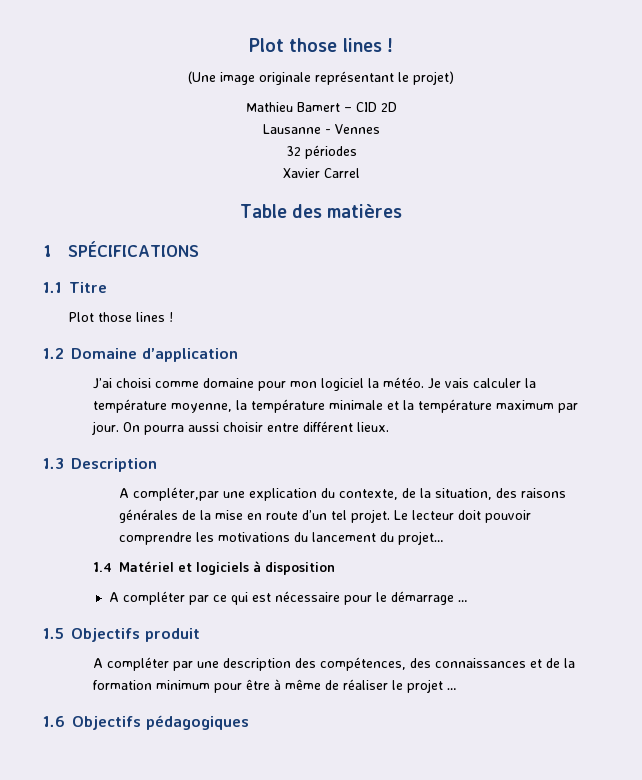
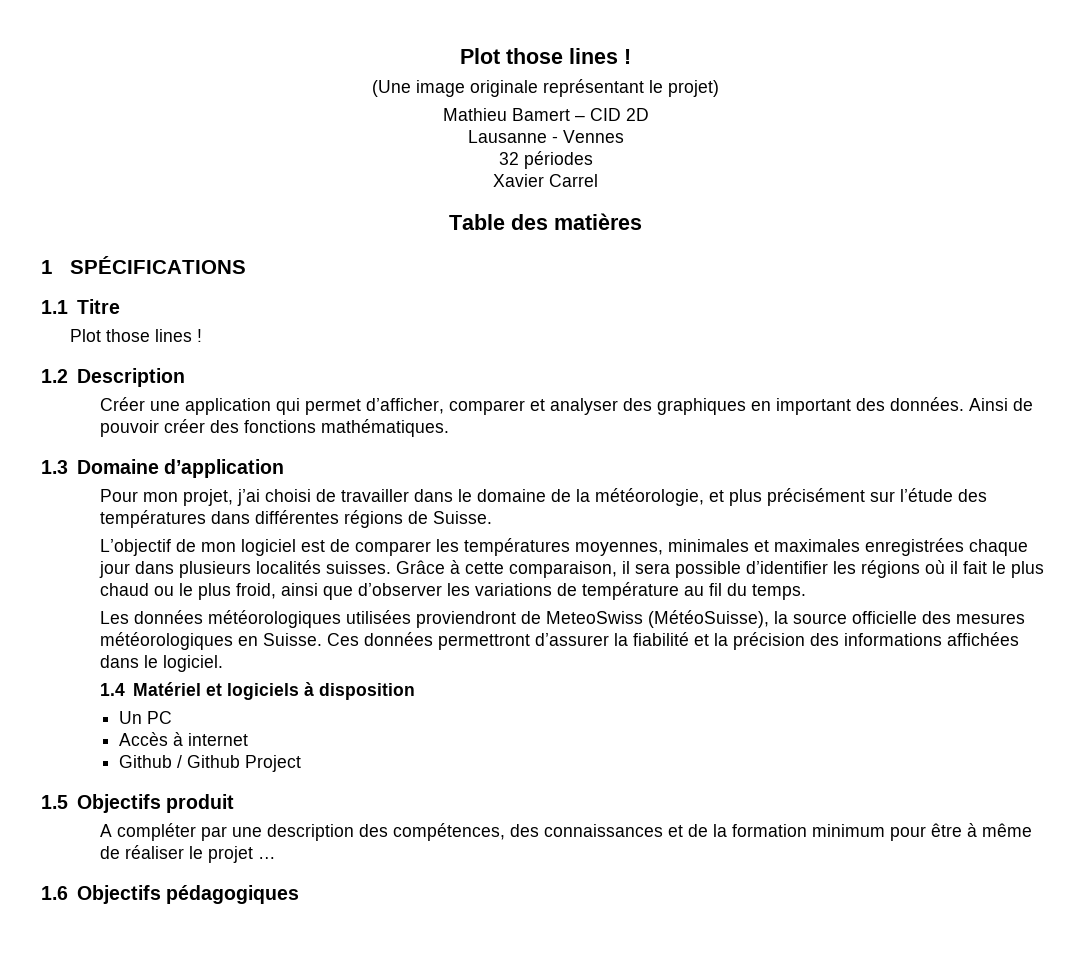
[71,348,238,362] [93,377,537,391] [93,399,579,413] [92,421,390,435] [43,458,157,472] [118,487,566,501] [118,509,531,523] [118,531,444,545] Domaine d’application // J’ai choisi comme domaine pour mon logiciel la météo. Je vais calculer la température moyenne, la température minimale et la température maximum par jour. On pourra aussi choisir entre différent lieux. // 1.3 Description // A compléter,par une explication du contexte, de la situation, des raisons générales de la mise en route d’un tel projet. Le lecteur doit pouvoir comprendre les motivations du lancement du projet… -> [76,368,185,387] [99,397,1033,415] [99,419,449,437] [41,459,285,478] [99,488,987,506] [99,510,492,528] [99,538,1028,556] [98,560,1044,578] [99,582,806,600] [99,610,1025,628] [99,632,1019,650] [99,655,223,672] Description // Créer une application qui permet d’afficher, comparer et analyser des graphiques en important des données. Ainsi de pouvoir créer des fonctions mathématiques. // 1.3 Domaine d’application // Pour mon projet, j’ai choisi de travailler dans le domaine de la météorologie, et plus précisément sur l’étude des températures dans différentes régions de Suisse. // L’objectif de mon logiciel est de comparer les températures moyennes, minimales et maximales enregistrées chaque jour dans plusieurs localités suisses. Grâce à cette comparaison, il sera possible d’identifier les régions où il fait le plus chaud ou le plus froid, ainsi que d’observer les variations de température au fil du temps. // Les données météorologiques utilisées proviendront de MeteoSwiss (MétéoSuisse), la source officielle des mesures météorologiques en Suisse. Ces données permettront d’assurer la fiabilité et la précision des informations affichées dans le logiciel.
[108,591,468,605] A compléter par ce qui est nécessaire pour le démarrage … -> [118,711,172,724] [118,732,248,746] [118,755,301,772] Un PC // Accès à internet // Github / Github Project

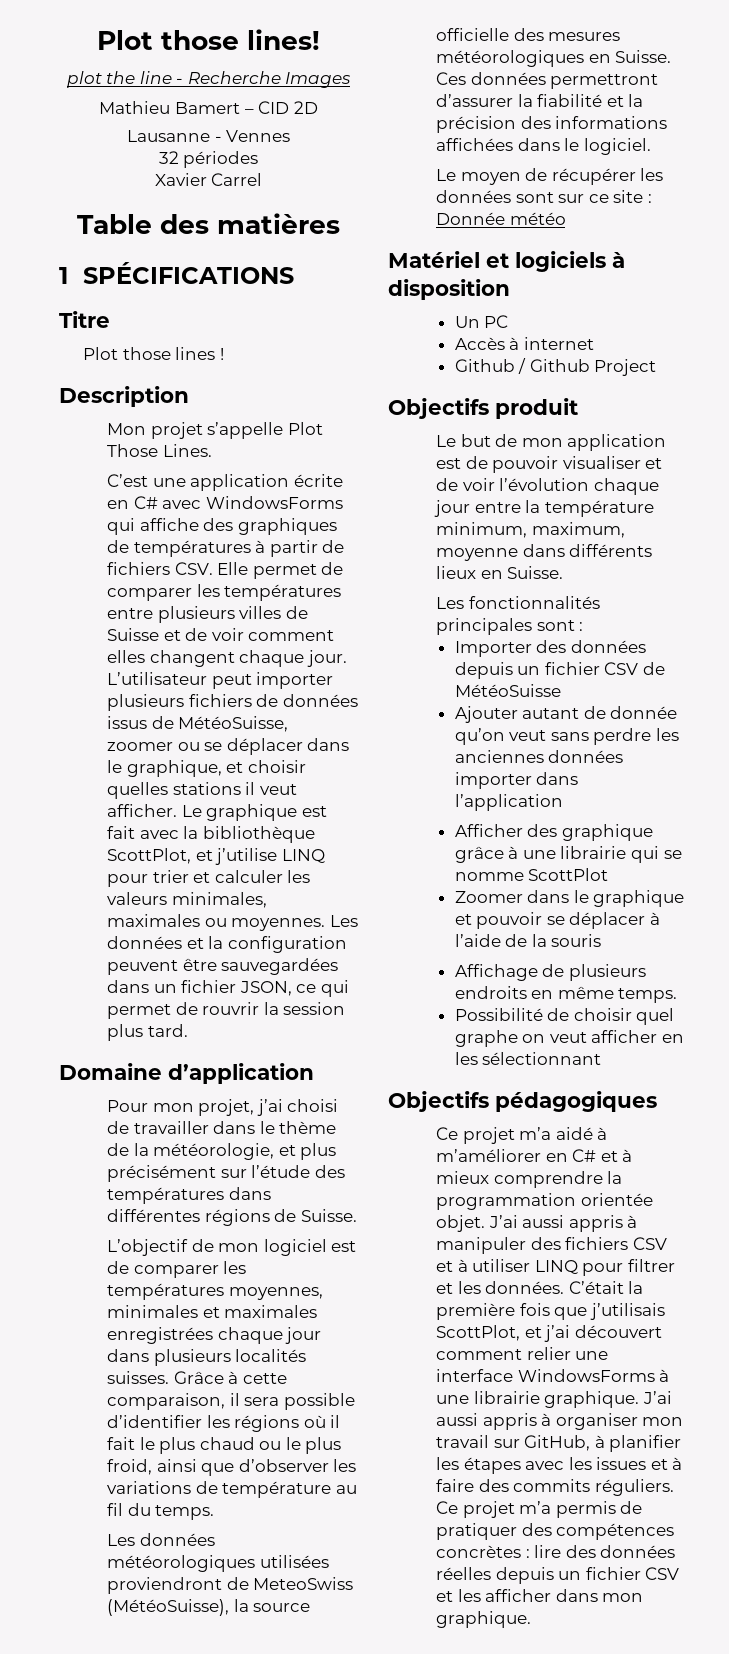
[460,48,631,64] [372,79,719,97] Plot those lines ! // (Une image originale représentant le projet) -> [97,29,320,50] [66,71,351,88] Plot those lines! // plot the line - Recherche Images
[41,300,68,314] 1.1 -> (294, 273) none
[41,369,68,383] 1.2 -> (224, 354) none
[99,397,1033,415] [99,419,449,437] [41,460,68,474] Créer une application qui permet d’afficher, comparer et analyser des graphiques en important des données. Ainsi de pouvoir créer des fonctions mathématiques. // 1.3 -> [106,422,323,439] [106,444,212,457] [106,474,343,491] [106,496,343,509] [106,518,337,535] [106,540,345,557] [106,562,344,579] [106,584,342,601] [106,606,308,623] [106,628,335,641] [106,650,347,667] [106,672,334,689] [106,694,358,711] [106,716,289,732] [106,738,350,755] [106,760,306,777] [106,782,297,799] [106,804,327,821] [106,826,315,843] [106,848,325,865] [106,870,311,887] [106,892,267,908] [106,914,358,931] [106,936,347,953] [106,958,339,975] [106,980,349,997] [106,1002,346,1019] [106,1024,188,1041] Mon projet s’appelle Plot Those Lines. // C’est une application écrite en C# avec WindowsForms qui affiche des graphiques de températures à partir de fichiers CSV. Elle permet de comparer les températures entre plusieurs villes de Suisse et de voir comment elles changent chaque jour. L’utilisateur peut importer plusieurs fichiers de données issus de MétéoSuisse, zoomer ou se déplacer dans le graphique, et choisir quelles stations il veut afficher. Le graphique est fait avec la bibliothèque ScottPlot, et j’utilise LINQ pour trier et calculer les valeurs minimales, maximales ou moyennes. Les données et la configuration peuvent être sauvegardées dans un fichier JSON, ce qui permet de rouvrir la session plus tard. //
[476,489,546,502] domaine -> [279,1121,337,1134] thème
[99,683,125,696] 1.4 -> [435,168,664,185] [435,190,652,203] [435,212,566,225] Le moyen de récupérer les données sont sur ce site : Donnée météo //
[41,795,68,809] 1.5 -> (657, 367) none
[99,823,1032,841] [99,845,276,863] [41,885,300,904] A compléter par une description des compétences, des connaissances et de la formation minimum pour être à même de réaliser le projet … // 1.6 Objectifs pédagogiques -> [435,434,667,451] [435,456,663,473] [435,478,659,495] [433,500,654,517] [435,522,625,538] [435,544,653,561] [435,566,564,579] [435,596,600,609] [435,618,584,635] [454,640,646,657] [454,662,665,679] [454,684,561,697] [454,706,678,723] [454,728,679,745] [454,750,624,763] [454,772,579,789] [454,794,563,811] [454,824,653,841] [454,846,682,863] [454,868,609,881] [454,890,685,907] [454,912,660,929] [454,934,602,947] [454,964,646,981] [454,986,678,1003] [454,1008,675,1025] [454,1030,684,1047] [454,1052,602,1065] [388,1091,657,1112] [435,1127,608,1144] [435,1149,633,1162] [435,1171,623,1188] [435,1193,653,1210] [435,1215,638,1232] [435,1237,667,1254] [435,1259,675,1276] [435,1281,644,1294] [435,1303,665,1320] [435,1325,662,1342] [435,1347,609,1360] [435,1369,670,1382] [435,1391,672,1408] [435,1413,684,1430] [435,1435,682,1452] [435,1457,683,1474] [435,1479,674,1496] [435,1501,643,1518] [435,1523,675,1540] [435,1545,676,1558] [435,1567,680,1584] [435,1589,644,1602] [435,1611,531,1628] Le but de mon application est de pouvoir visualiser et de voir l’évolution chaque jour entre la température minimum, maximum, moyenne dans différents lieux en Suisse. // Les fonctionnalités principales sont : // Importer des données depuis un fichier CSV de MétéoSuisse // Ajouter autant de donnée qu’on veut sans perdre les anciennes données importer dans l’application // Afficher des graphique grâce à une librairie qui se nomme ScottPlot // Zoomer dans le graphique et pouvoir se déplacer à l’aide de la souris // Affichage de plusieurs endroits en même temps. // Possibilité de choisir quel graphe on veut afficher en les sélectionnant // Objectifs pédagogiques // Ce projet m’a aidé à m’améliorer en C# et à mieux comprendre la programmation orientée objet. J’ai aussi appris à manipuler des fichiers CSV et à utiliser LINQ pour filtrer et les données. C’était la première fois que j’utilisais ScottPlot, et j’ai découvert comment relier une interface WindowsForms à une librairie graphique. J’ai aussi appris à organiser mon travail sur GitHub, à planifier les étapes avec les issues et à faire des commits réguliers. Ce projet m’a permis de pratiquer des compétences concrètes : lire des données réelles depuis un fichier CSV et les afficher dans mon graphique.

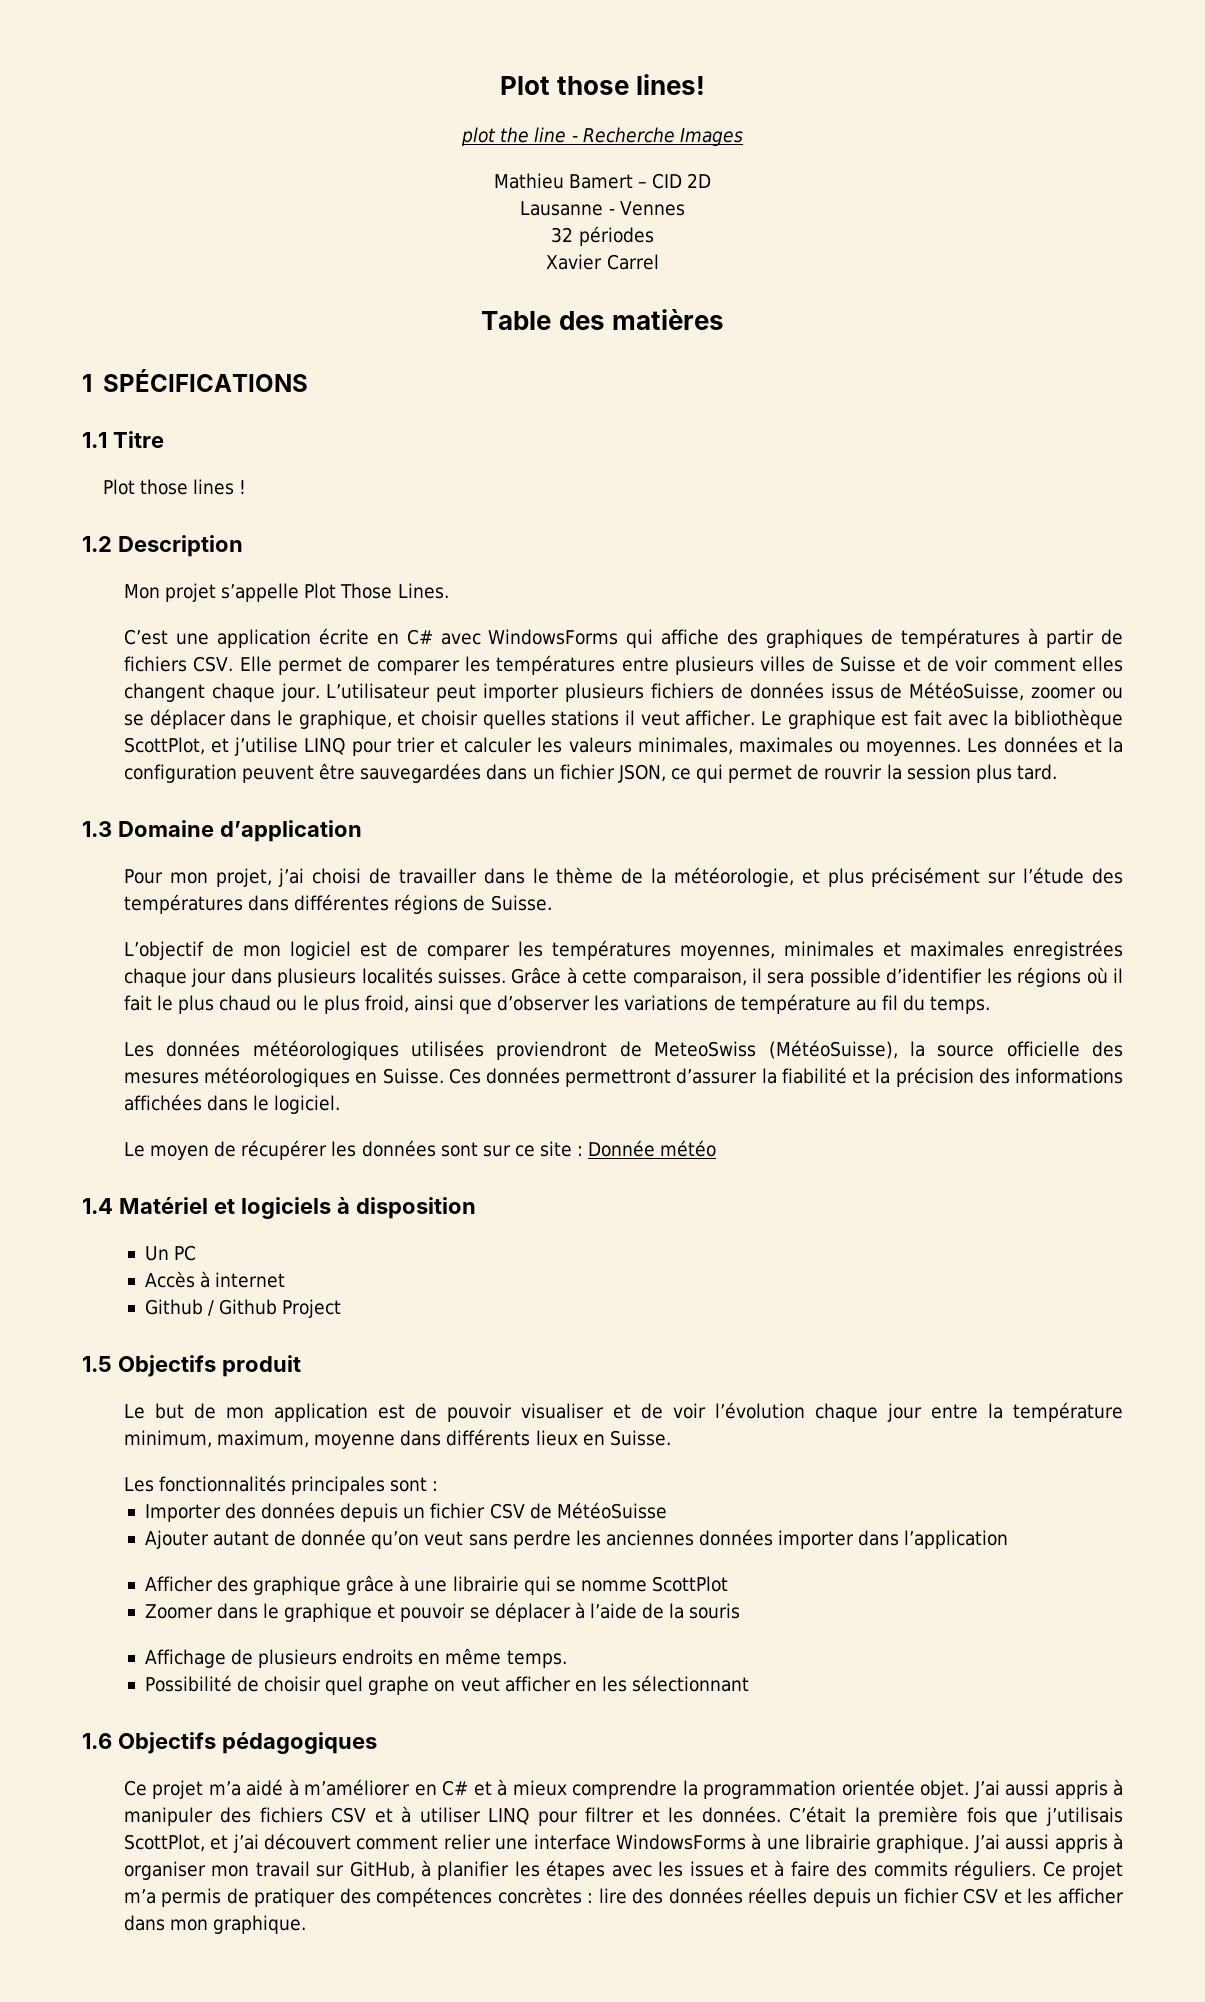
(294, 273) none -> [82,432,107,448] 1.1
(224, 354) none -> [82,536,112,552] 1.2
(188, 1030) none -> [82,821,112,837] 1.3
(566, 218) none -> [82,1198,113,1214] 1.4
(657, 367) none -> [82,1356,112,1372] 1.5
(602, 1058) none -> [82,1733,112,1749] 1.6

